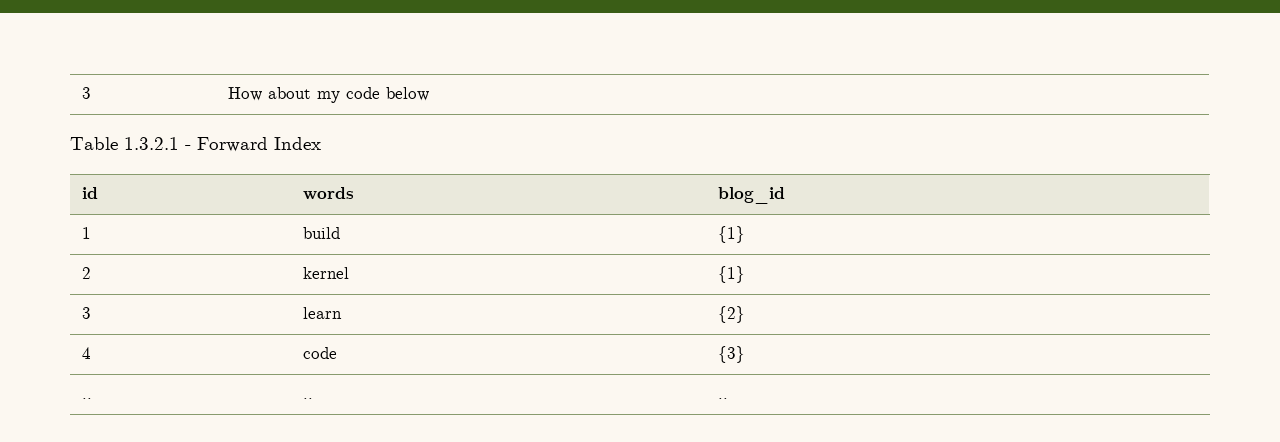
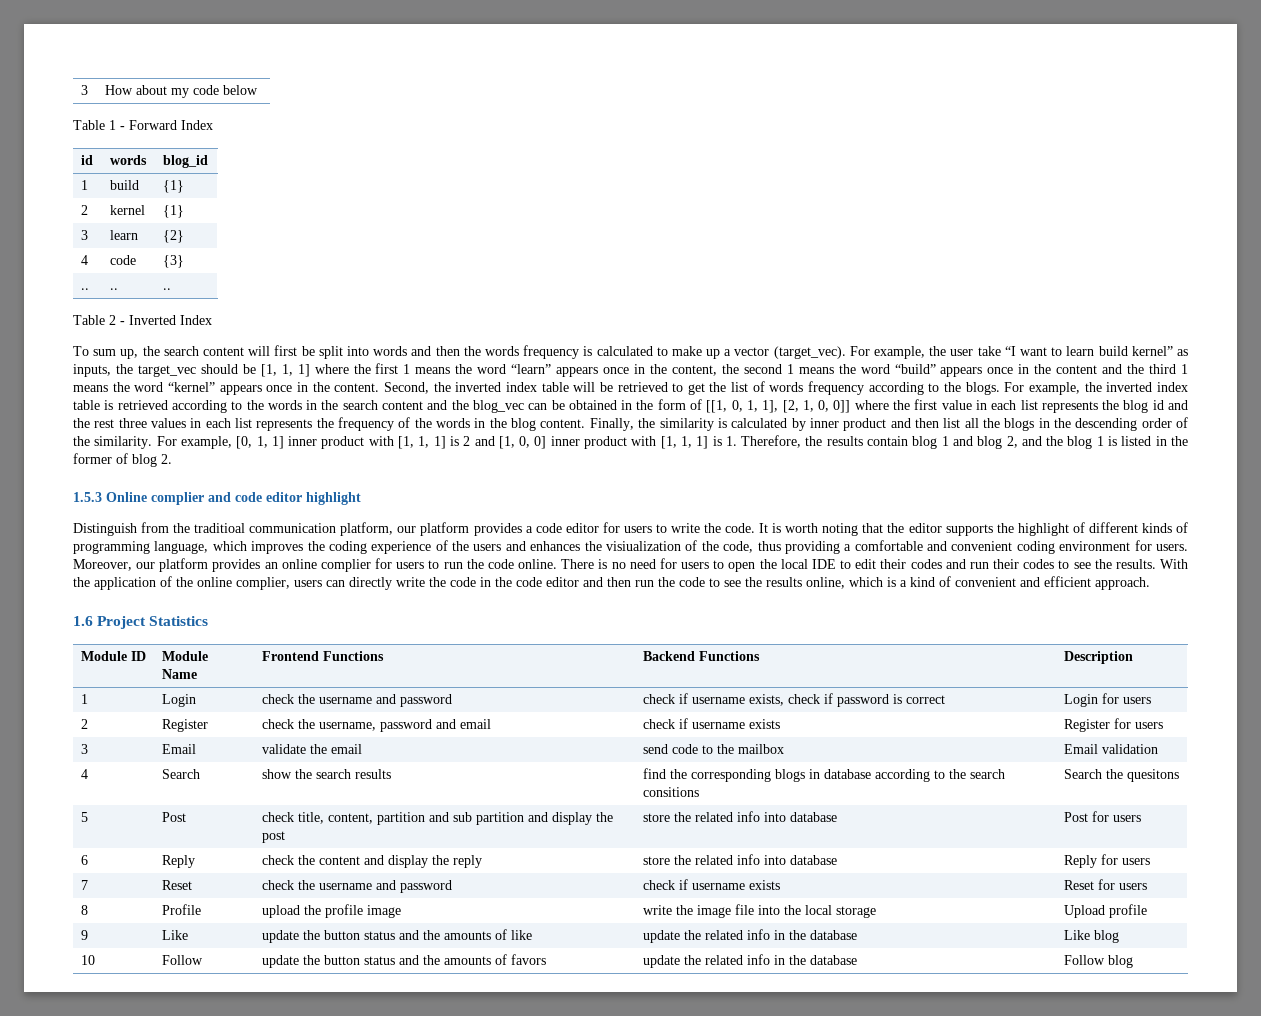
[124,137,179,150] 1.3.2.1 -> [109,120,116,130] 1
(728, 398) none -> [73,315,212,325] [73,345,1188,359] [73,363,1188,377] [73,381,1188,395] [73,399,1188,413] [73,417,1189,431] [73,435,1189,449] [73,453,172,467] [73,492,361,505] [73,522,1189,536] [73,540,1188,554] [73,558,1189,572] [73,576,1150,590] [73,616,209,629] [81,651,147,661] [162,651,209,661] [162,669,198,679] [262,651,385,661] [643,651,761,661] [1064,651,1134,664] [81,694,89,704] [162,694,197,707] [262,694,453,707] [643,693,946,707] [1064,693,1152,707] [81,719,89,729] [162,719,209,732] [262,719,492,732] [643,718,781,729] [1064,718,1164,732] [81,744,89,754] [162,744,197,754] [262,744,363,754] [643,744,785,754] [1064,744,1159,754] [81,769,89,779] [162,769,201,779] [262,769,392,779] [643,768,1006,782] [643,787,700,797] [1064,769,1180,782] [81,812,89,822] [162,812,187,822] [262,812,614,825] [262,831,286,843] [643,811,838,822] [1064,811,1142,822] [81,855,89,865] [162,855,196,868] [262,855,483,868] [643,854,838,865] [1064,854,1151,868] [81,880,89,890] [162,880,193,890] [262,880,453,893] [643,879,781,890] [1064,879,1148,890] [81,905,89,915] [162,904,202,915] [262,904,402,918] [643,904,877,918] [1064,904,1148,918] [81,930,89,940] [162,930,189,940] [262,929,533,943] [643,929,858,943] [1064,930,1120,943] [81,955,96,965] [162,955,204,965] [262,954,547,968] [643,954,858,968] [1064,955,1134,968] // Table 2 - Inverted Index // To sum up, the search content will first be split into words and then the words frequency is calculated to make up a vector (target_vec). For example, the user take “I want to learn build kernel” as inputs, the target_vec should be [1, 1, 1] where the first 1 means the word “learn” appears once in the content, the second 1 means the word “build” appears once in the content and the third 1 means the word “kernel” appears once in the content. Second, the inverted index table will be retrieved to get the list of words frequency according to the blogs. For example, the inverted index table is retrieved according to the words in the search content and the blog_vec can be obtained in the form of [[1, 0, 1, 1], [2, 1, 0, 0]] where the first value in each list represents the blog id and the rest three values in each list represents the frequency of the words in the blog content. Finally, the similarity is calculated by inner product and then list all the blogs in the descending order of the similarity. For example, [0, 1, 1] inner product with [1, 1, 1] is 2 and [1, 0, 0] inner product with [1, 1, 1] is 1. Therefore, the results contain blog 1 and blog 2, and the blog 1 is listed in the former of blog 2. // 1.5.3 Online complier and code editor highlight // Distinguish from the traditioal communication platform, our platform provides a code editor for users to write the code. It is worth noting that the editor supports the highlight of different kinds of programming language, which improves the coding experience of the users and enhances the visiualization of the code, thus providing a comfortable and convenient coding environment for users. Moreover, our platform provides an online complier for users to run the code online. There is no need for users to open the local IDE to edit their codes and run their codes to see the results. With the application of the online complier, users can directly write the code in the code editor and then run the code to see the results online, which is a kind of convenient and efficient approach. // 1.6 Project Statistics // Module ID | Module Name | Frontend Functions | Backend Functions | Description // 1 | Login | check the username and password | check if username exists, check if password is correct | Login for users // 2 | Register | check the username, password and email | check if username exists | Register for users // 3 | Email | validate the email | send code to the mailbox | Email validation // 4 | Search | show the search results | find the corresponding blogs in database according to the search consitions | Search the quesitons // 5 | Post | check title, content, partition and sub partition and display the post | store the related info into database | Post for users // 6 | Reply | check the content and display the reply | store the related info into database | Reply for users // 7 | Reset | check the username and password | check if username exists | Reset for users // 8 | Profile | upload the profile image | write the image file into the local storage | Upload profile // 9 | Like | update the button status and the amounts of like | update the related info in the database | Like blog // 10 | Follow | update the button status and the amounts of favors | update the related info in the database | Follow blog

